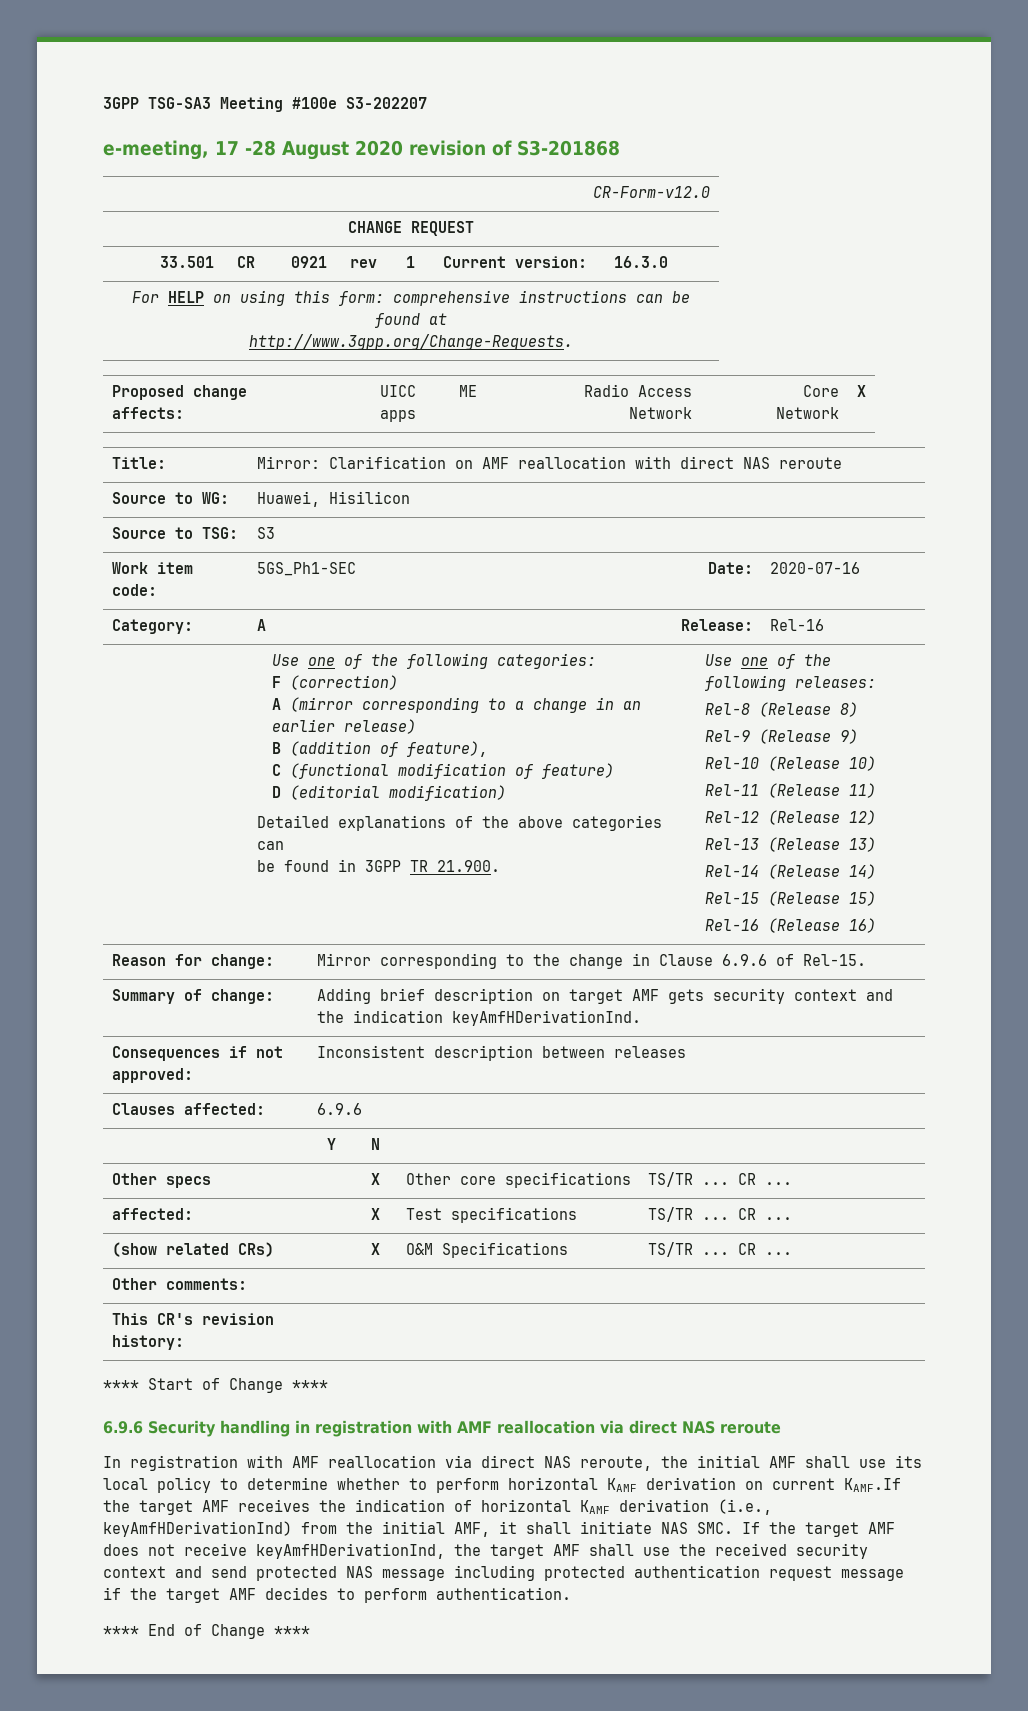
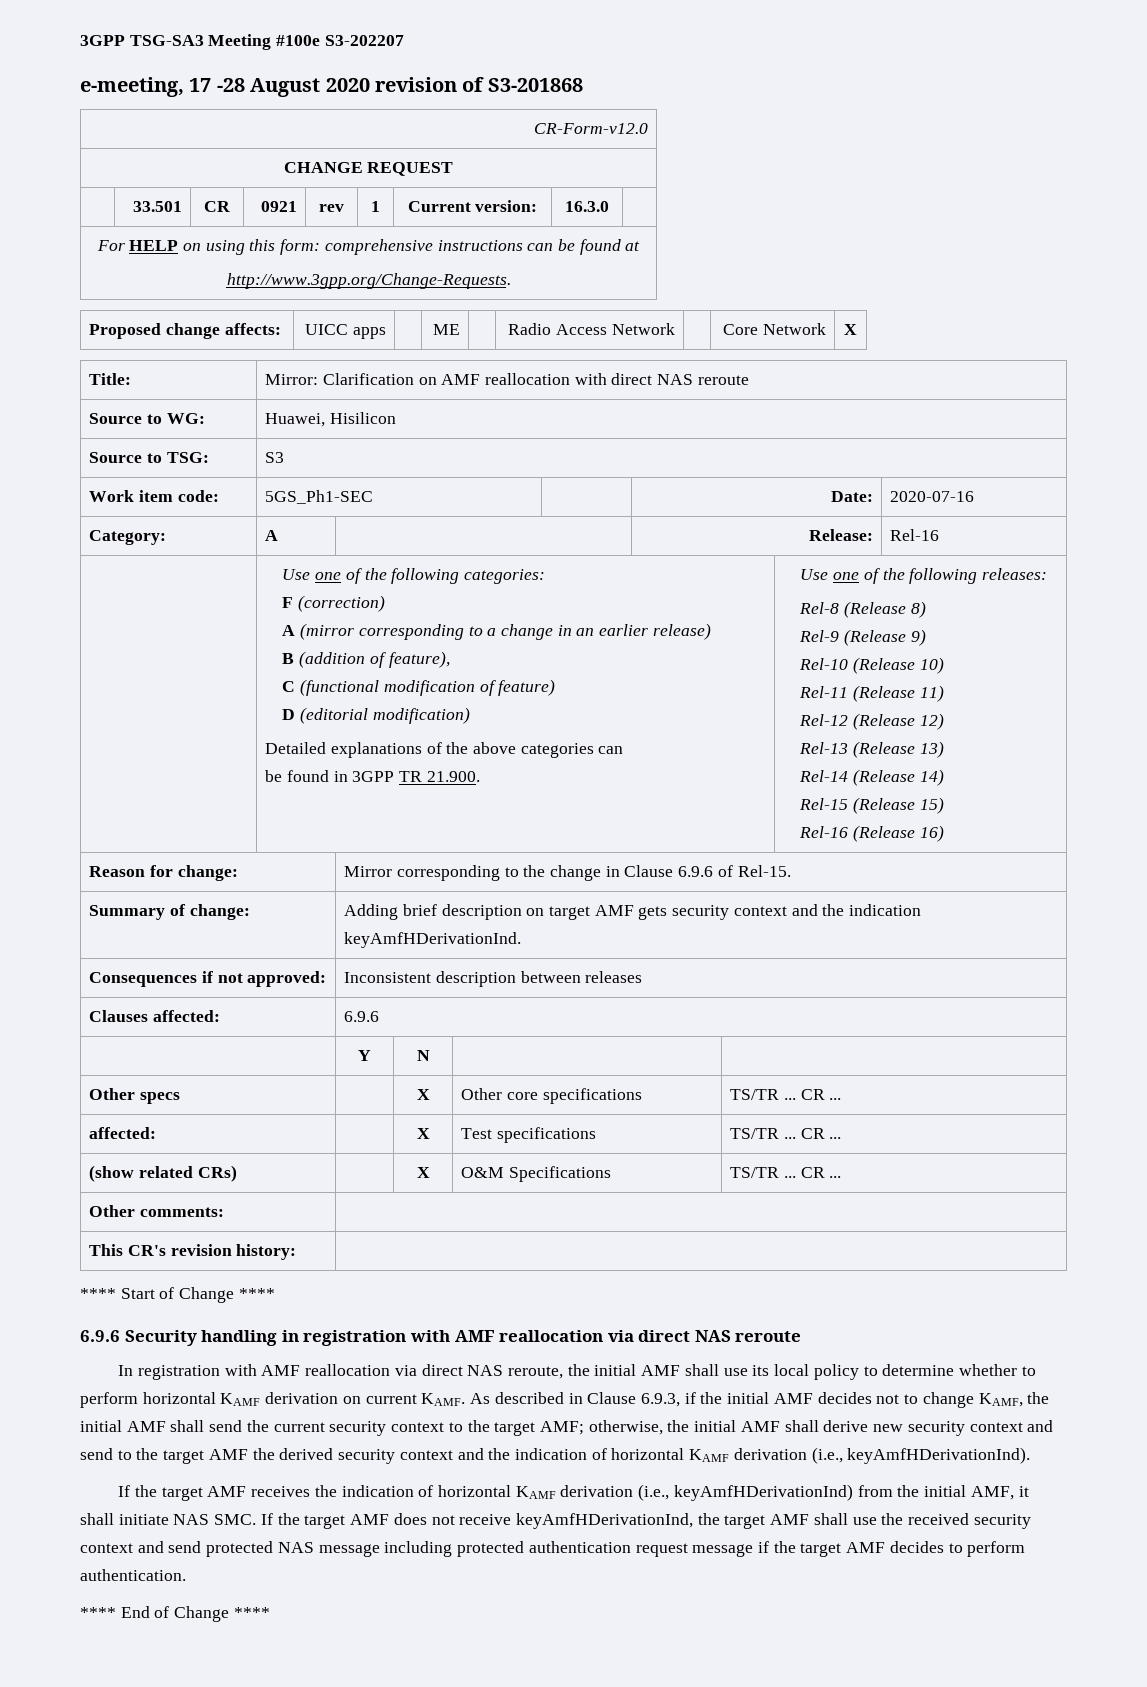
[844,1478,901,1492] KAMF.If -> [421,1392,1050,1408] [80,1420,1054,1436] [80,1447,1031,1464] [118,1485,131,1497] KAMF. As described in Clause 6.9.3, if the initial AMF decides not to change KAMF, the initial AMF shall send the current security context to the target AMF; otherwise, the initial AMF shall derive new security context and send to the target AMF the derived security context and the indication of horizontal KAMF derivation (i.e., keyAmfHDerivationInd). // If

